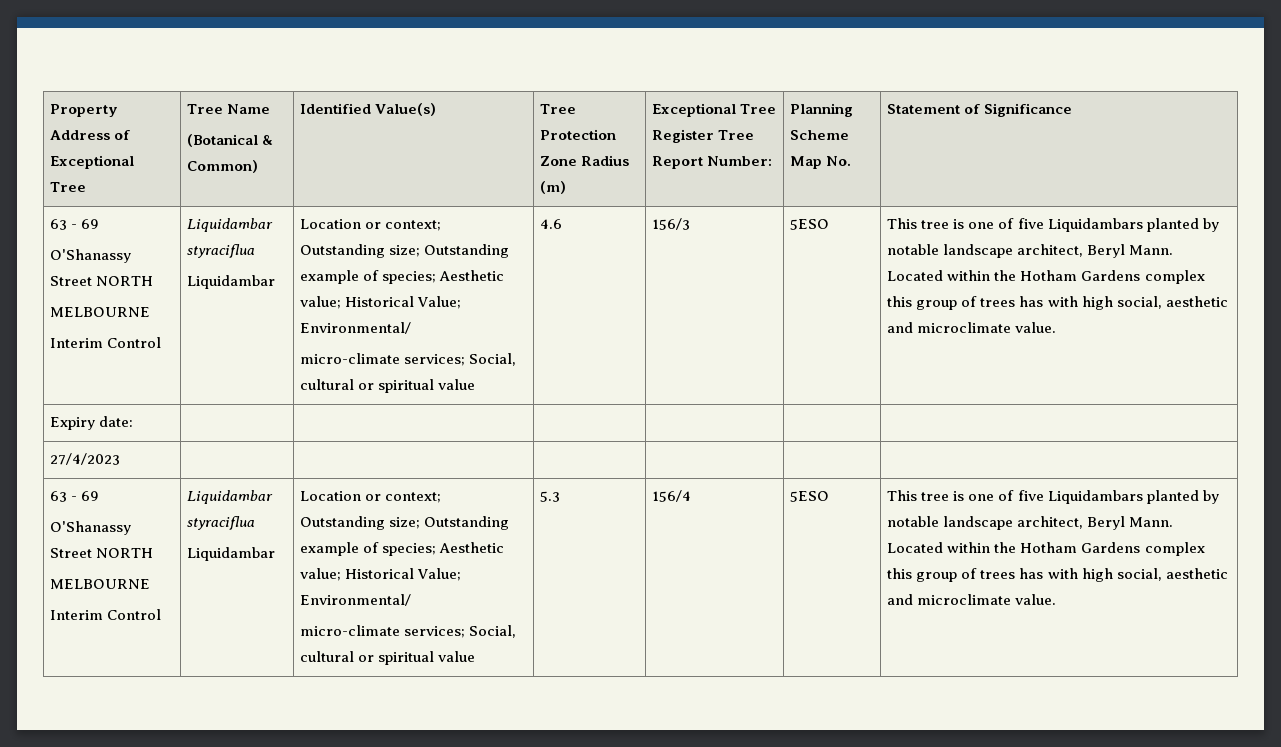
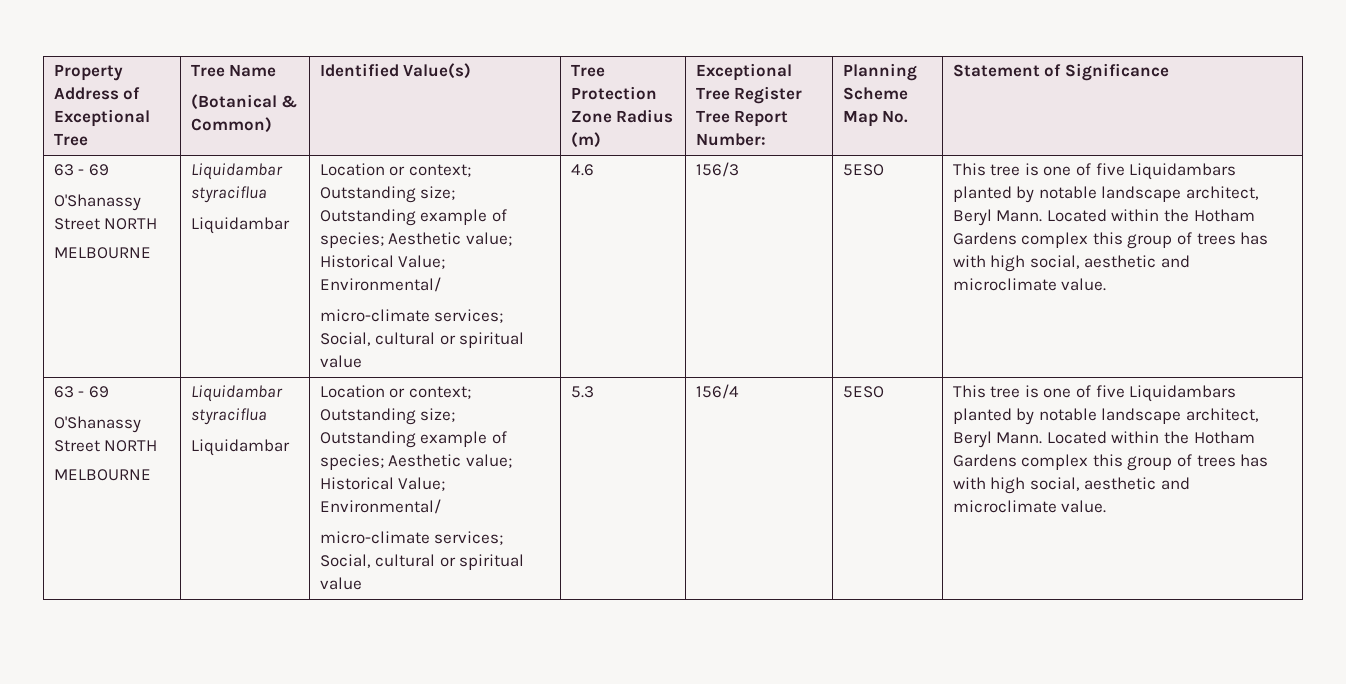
[50,337,162,348] // Interim Control -> (151, 253) none
[50,416,134,430] [50,453,121,465] [50,491,100,502] [50,521,132,535] [50,548,154,558] [50,579,151,589] [50,609,162,620] // Expiry date: | | | | | | // 27/4/2023 | | | | | | // 63 - 69 // O'Shanassy Street NORTH // MELBOURNE // Interim Control -> [53,386,109,398] [53,416,141,433] [53,440,158,452] [53,469,151,481] // 63 - 69 // O'Shanassy Street NORTH // MELBOURNE

